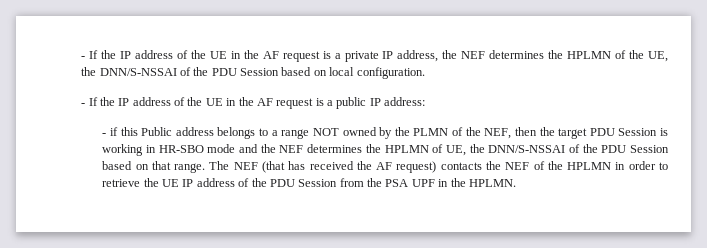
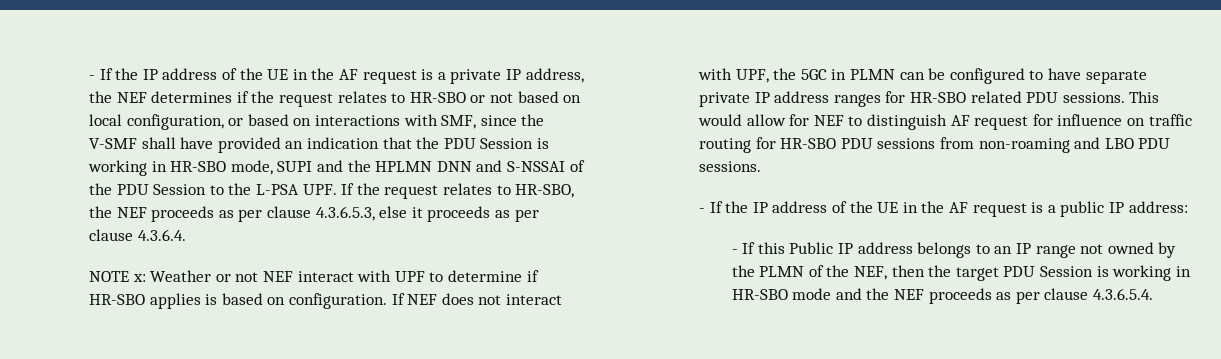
[548,50,668,62] [81,67,355,76] the HPLMN of the UE, the DNN/S-NSSAI of the PDU Session based on local -> [236,91,582,107] [89,114,545,130] [89,137,549,153] [88,160,585,176] [89,183,575,199] [89,206,539,222] [89,229,186,241] [89,270,539,282] [89,293,286,309] if the request relates to HR-SBO or not based on local configuration, or based on interactions with SMF, since the V-SMF shall have provided an indication that the PDU Session is working in HR-SBO mode, SUPI and the HPLMN DNN and S-NSSAI of the PDU Session to the L-PSA UPF. If the request relates to HR-SBO, the NEF proceeds as per clause 4.3.6.5.3, else it proceeds as per clause 4.3.6.4. // NOTE x: Weather or not NEF interact with UPF to determine if HR-SBO applies is based on
(425, 73) none -> [391,293,562,305] [698,68,1147,84] [699,91,1160,107] [698,114,1192,130] [699,137,1171,153] [699,161,762,172] If NEF does not interact with UPF, the 5GC in PLMN can be configured to have separate private IP address ranges for HR-SBO related PDU sessions. This would allow for NEF to distinguish AF request for influence on traffic routing for HR-SBO PDU sessions from non-roaming and LBO PDU sessions.
[109,127,118,136] if -> [742,242,756,254] If
(173, 131) none -> [837,243,853,254] IP
[271,128,339,139] a range NOT -> [994,243,1104,258] an IP range not
[307,144,669,156] [102,161,668,173] [102,178,516,187] determines the HPLMN of UE, the DNN/S-NSSAI of the PDU Session based on that range. The NEF (that has received the AF request) contacts the NEF of the HPLMN in order to retrieve the UE IP address of the PDU Session from the PSA UPF in the HPLMN. -> [928,288,1153,304] proceeds as per clause 4.3.6.5.4.

